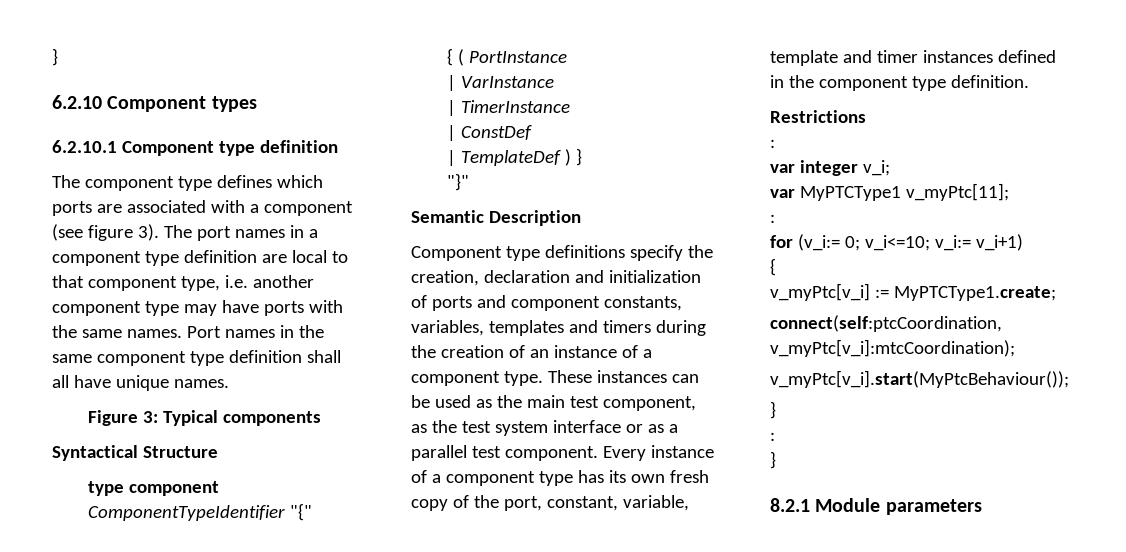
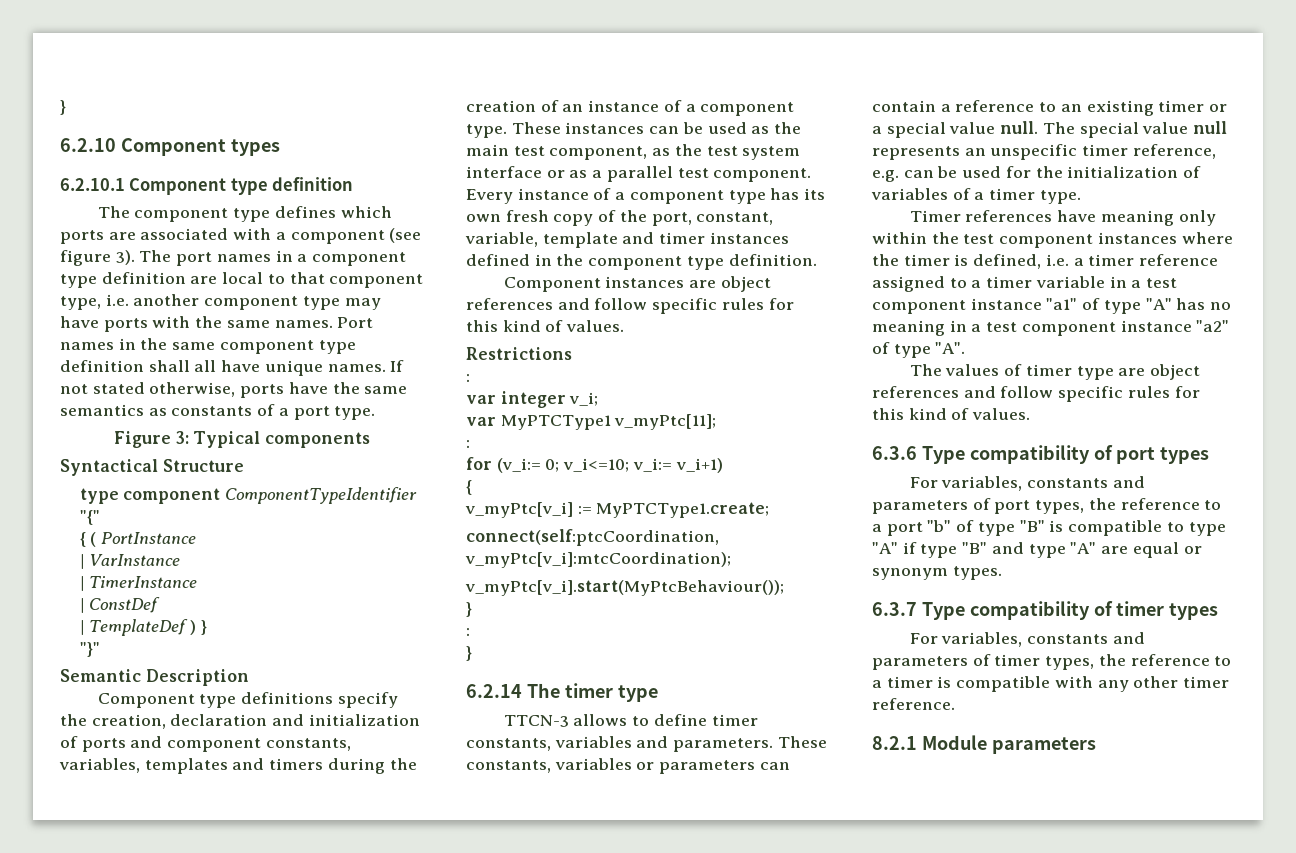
(229, 383) none -> [390,360,405,372] [60,382,408,398] [60,404,376,420] If not stated otherwise, ports have the same semantics as constants of a port type.
(1029, 81) none -> [503,276,771,292] [466,298,794,314] [466,320,625,332] // Component instances are object references and follow specific rules for this kind of values.
(776, 460) none -> [466,683,658,702] [503,714,758,727] [466,736,827,752] [466,758,790,774] [872,100,1228,116] [872,121,1228,138] [872,144,1216,160] [872,166,1202,182] [871,188,1081,204] [909,210,1216,226] [872,232,1233,248] [872,254,1219,269] [872,276,1178,292] [872,298,1232,314] [872,320,1230,336] [872,342,966,358] [909,364,1201,380] [872,386,1200,402] [872,408,1031,420] [872,445,1210,464] [909,476,1145,491] [872,498,1222,514] [872,520,1226,536] [872,542,1202,558] [872,566,1002,580] [872,601,1219,620] [909,632,1145,647] [872,654,1232,670] [872,676,1230,692] [872,698,955,710] // 6.2.14 The timer type // TTCN-3 allows to define timer constants, variables and parameters. These constants, variables or parameters can contain a reference to an existing timer or a special value null. The special value null represents an unspecific timer reference, e.g. can be used for the initialization of variables of a timer type. // Timer references have meaning only within the test component instances where the timer is defined, i.e. a timer reference assigned to a timer variable in a test component instance "a1" of type "A" has no meaning in a test component instance "a2" of type "A". // The values of timer type are object references and follow specific rules for this kind of values. // 6.3.6 Type compatibility of port types // For variables, constants and parameters of port types, the reference to a port "b" of type "B" is compatible to type "A" if type "B" and type "A" are equal or synonym types. // 6.3.7 Type compatibility of timer types // For variables, constants and parameters of timer types, the reference to a timer is compatible with any other timer reference.

